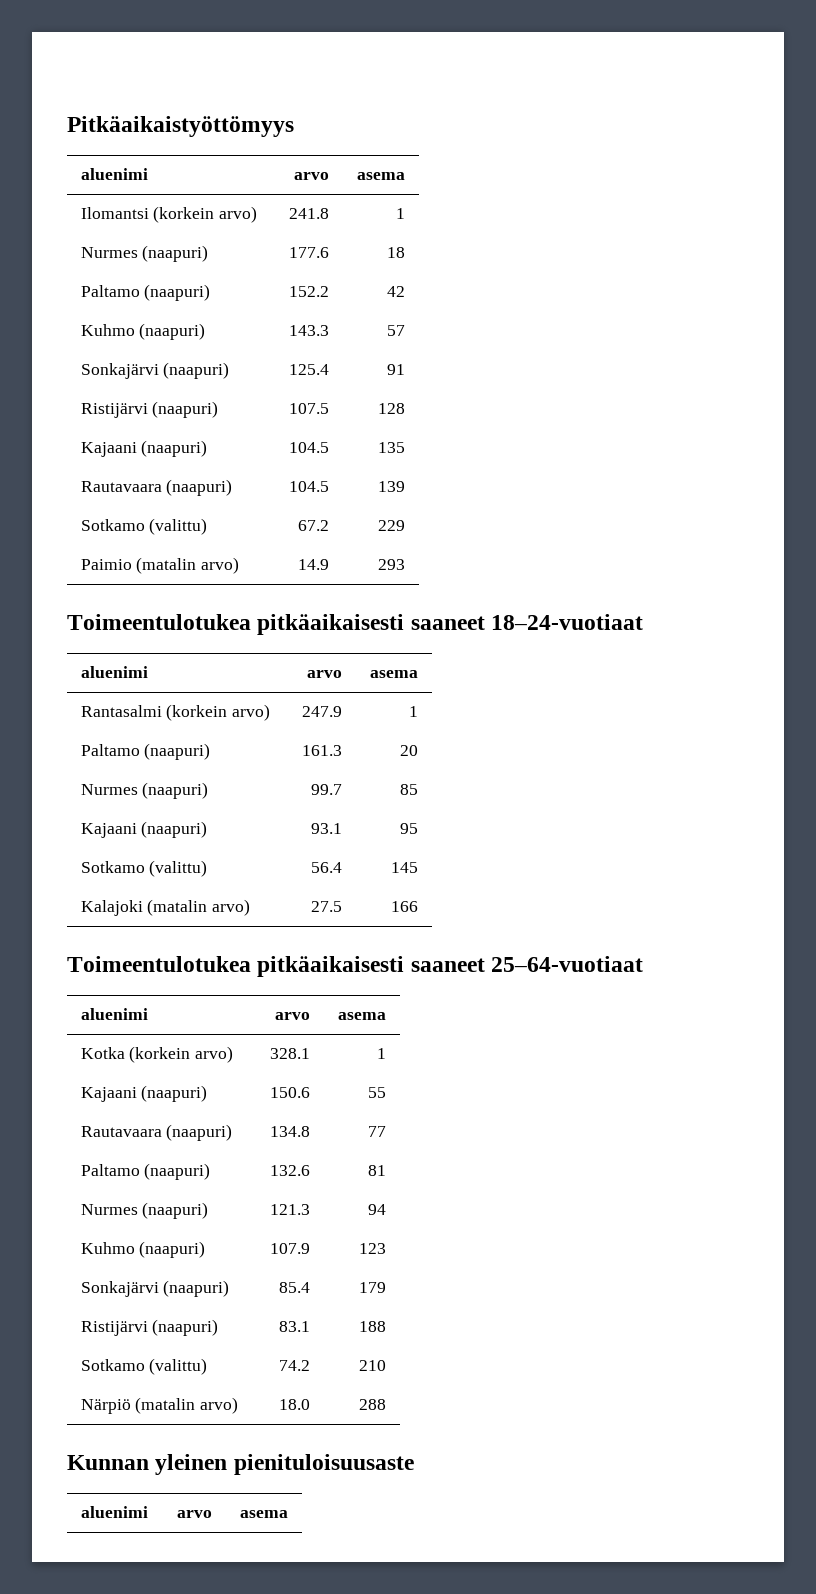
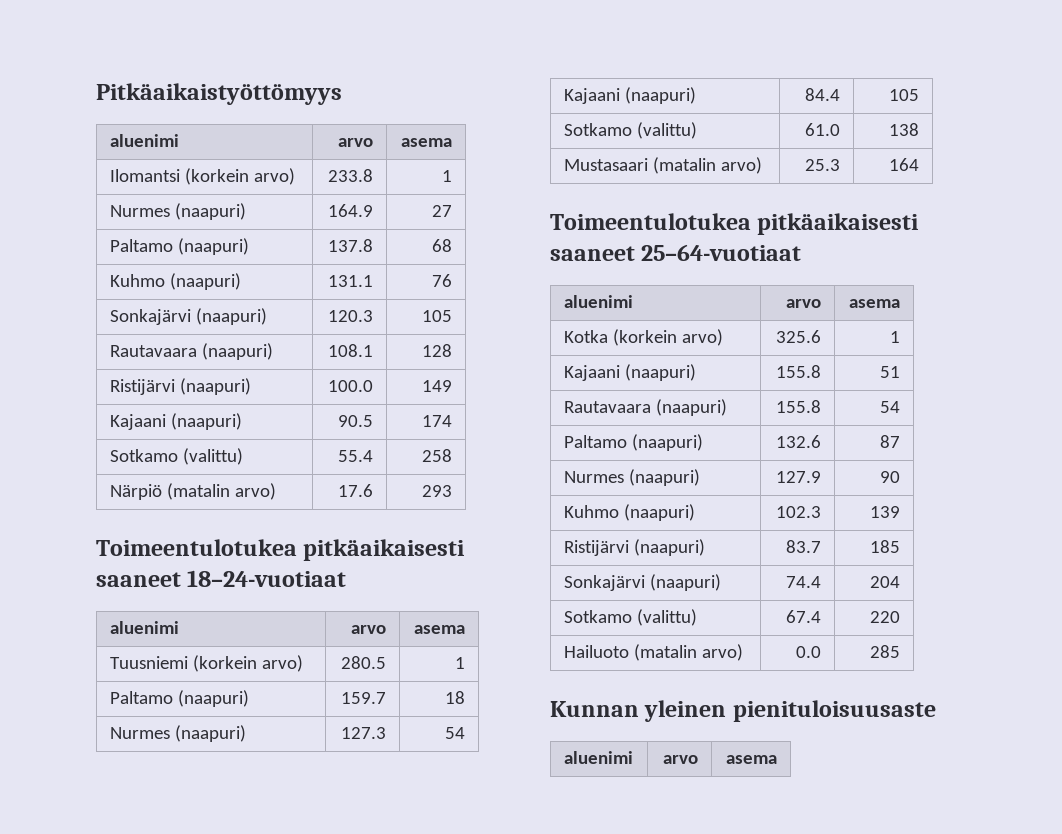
[289,208,330,219] 241.8 -> [328,169,374,182] 233.8
[289,247,330,258] [387,247,406,258] [80,284,211,301] [289,286,330,297] [387,286,406,297] [80,323,206,340] [289,325,330,336] [387,325,406,336] [80,362,230,379] [289,364,330,375] [387,364,406,375] [80,401,219,418] [289,403,330,414] [378,403,406,414] [80,440,208,457] [289,442,330,453] [378,442,406,453] [80,479,233,496] [289,481,330,492] [378,481,406,492] [80,518,208,535] [298,520,330,531] [378,520,406,531] [80,557,239,574] [298,559,330,570] 177.6 | 18 // Paltamo (naapuri) | 152.2 | 42 // Kuhmo (naapuri) | 143.3 | 57 // Sonkajärvi (naapuri) | 125.4 | 91 // Ristijärvi (naapuri) | 107.5 | 128 // Kajaani (naapuri) | 104.5 | 135 // Rautavaara (naapuri) | 104.5 | 139 // Sotkamo (valittu) | 67.2 | 229 // Paimio (matalin arvo) | 14.9 -> [328,204,374,217] [432,205,453,217] [109,238,249,255] [328,239,374,252] [432,239,453,252] [109,273,241,290] [328,275,374,287] [432,274,453,287] [109,308,267,325] [328,310,374,322] [422,310,453,322] [109,343,273,360] [328,344,374,357] [422,344,453,357] [109,378,251,395] [328,380,374,392] [422,380,453,392] [109,413,242,430] [338,415,374,427] [422,415,453,427] [109,448,243,465] [338,450,374,462] [422,449,453,462] [109,483,276,500] [338,484,374,497] 164.9 | 27 // Paltamo (naapuri) | 137.8 | 68 // Kuhmo (naapuri) | 131.1 | 76 // Sonkajärvi (naapuri) | 120.3 | 105 // Rautavaara (naapuri) | 108.1 | 128 // Ristijärvi (naapuri) | 100.0 | 149 // Kajaani (naapuri) | 90.5 | 174 // Sotkamo (valittu) | 55.4 | 258 // Närpiö (matalin arvo) | 17.6
[80,704,270,721] [302,706,343,717] Rantasalmi (korkein arvo) | 247.9 -> [109,655,303,672] [341,656,387,669] Tuusniemi (korkein arvo) | 280.5
[302,745,343,756] [400,745,419,756] [80,782,209,799] [311,784,343,795] [400,784,419,795] [80,821,208,838] [311,823,343,834] [400,823,419,834] [80,860,208,877] [311,862,343,873] [391,862,419,873] [80,899,250,916] [311,901,343,912] [391,901,419,912] 161.3 | 20 // Nurmes (naapuri) | 99.7 | 85 // Kajaani (naapuri) | 93.1 | 95 // Sotkamo (valittu) | 56.4 | 145 // Kalajoki (matalin arvo) | 27.5 | 166 -> [341,692,387,704] [445,691,466,704] [109,725,246,742] [341,727,387,739] [445,727,466,739] [563,87,696,104] [805,88,841,101] [889,89,920,101] [563,122,697,139] [805,123,841,136] [889,123,920,136] [563,157,762,174] [805,159,841,171] [889,158,920,171] 159.7 | 18 // Nurmes (naapuri) | 127.3 | 54 // Kajaani (naapuri) | 84.4 | 105 // Sotkamo (valittu) | 61.0 | 138 // Mustasaari (matalin arvo) | 25.3 | 164
[270,1048,311,1059] 328.1 -> [776,330,822,343] 325.6
[270,1087,311,1098] [368,1087,387,1098] [80,1124,233,1141] [270,1126,311,1137] [368,1126,387,1137] 150.6 | 55 // Rautavaara (naapuri) | 134.8 | 77 -> [776,365,822,378] [880,366,901,378] [563,399,727,416] [776,400,822,413] [880,401,901,413] 155.8 | 51 // Rautavaara (naapuri) | 155.8 | 54
[368,1165,387,1176] [80,1202,209,1219] [270,1204,311,1215] [368,1204,387,1215] [80,1241,206,1258] [270,1243,311,1254] [359,1243,387,1254] [80,1280,230,1297] [279,1282,311,1293] [359,1282,387,1293] [80,1319,219,1336] [279,1321,311,1332] [359,1321,387,1332] [80,1358,208,1375] [279,1360,311,1371] [359,1360,387,1371] [80,1397,238,1414] [279,1399,311,1410] [359,1399,387,1410] 81 // Nurmes (naapuri) | 121.3 | 94 // Kuhmo (naapuri) | 107.9 | 123 // Sonkajärvi (naapuri) | 85.4 | 179 // Ristijärvi (naapuri) | 83.1 | 188 // Sotkamo (valittu) | 74.2 | 210 // Närpiö (matalin arvo) | 18.0 | 288 -> [880,435,901,448] [563,469,700,486] [776,471,822,483] [880,471,901,483] [563,504,695,521] [776,506,822,518] [870,506,901,518] [563,539,705,556] [786,540,822,553] [870,540,901,553] [563,574,721,591] [786,576,822,588] [870,576,901,588] [563,609,697,626] [786,610,822,623] [870,611,901,623] [563,644,743,661] [796,646,822,658] [870,645,901,658] 87 // Nurmes (naapuri) | 127.9 | 90 // Kuhmo (naapuri) | 102.3 | 139 // Ristijärvi (naapuri) | 83.7 | 185 // Sonkajärvi (naapuri) | 74.4 | 204 // Sotkamo (valittu) | 67.4 | 220 // Hailuoto (matalin arvo) | 0.0 | 285

